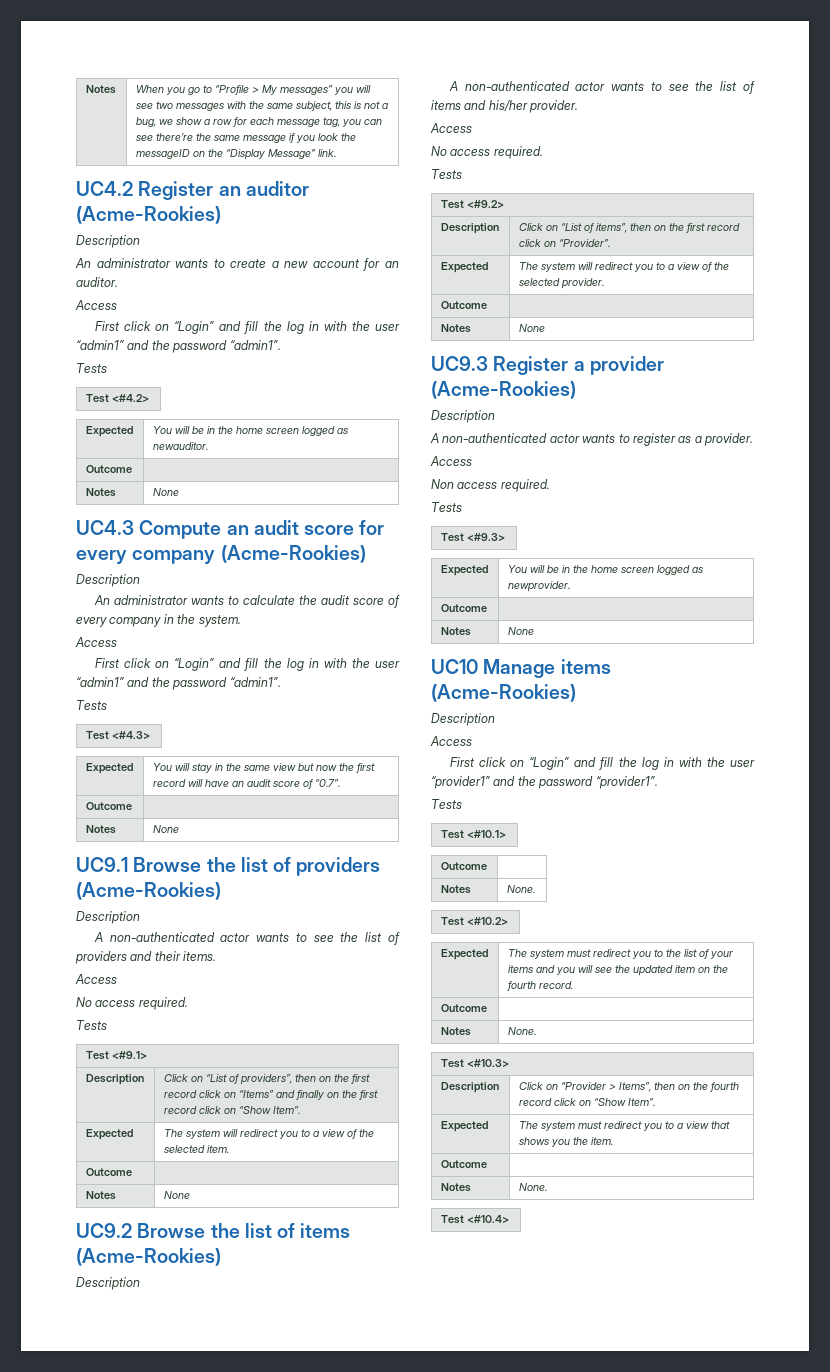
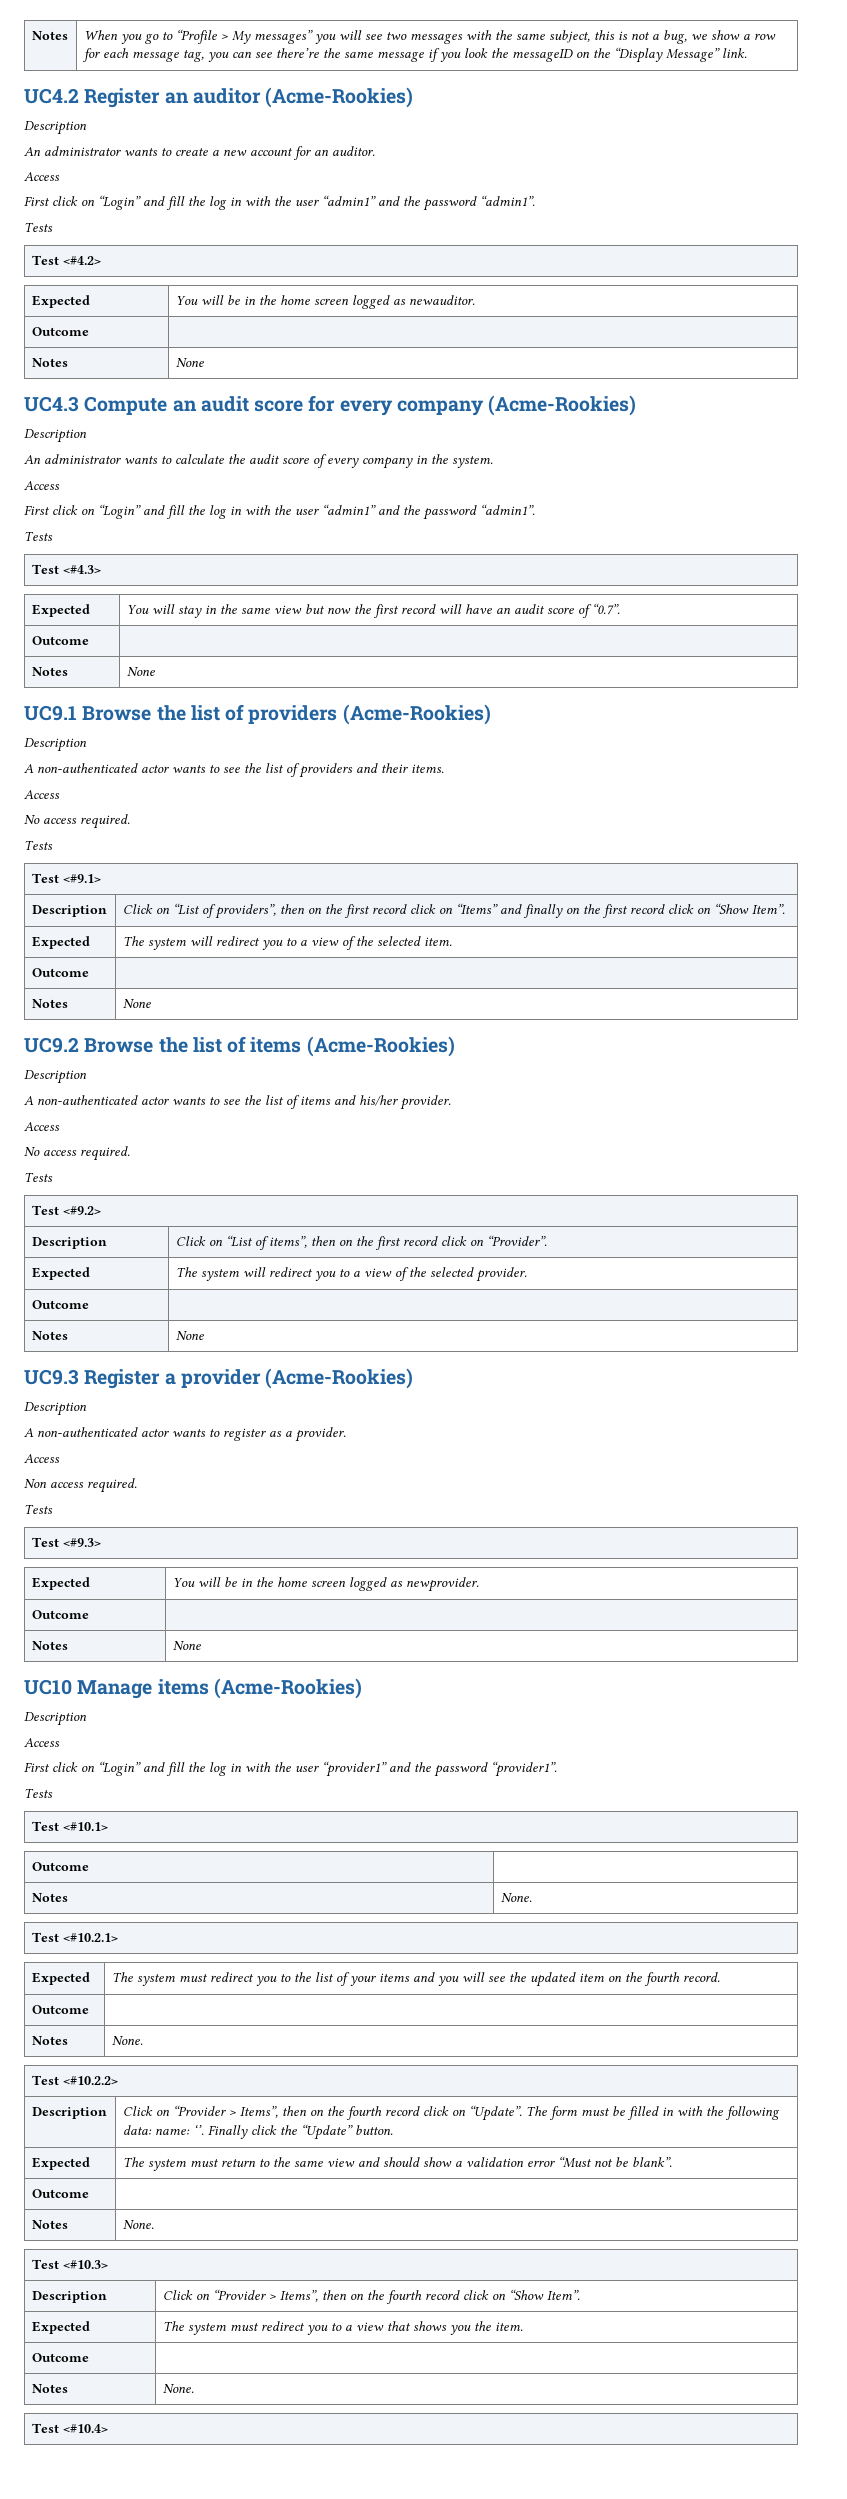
[466,917,508,925] <#10.2> -> [62,1933,118,1942] <#10.2.1>
(536, 1031) none -> [31,2075,118,2085] [31,2107,107,2119] [122,2105,780,2121] [122,2124,393,2140] [31,2157,90,2170] [122,2156,672,2171] [31,2189,89,2198] [31,2220,68,2229] [122,2220,154,2229] // Test <#10.2.2> // Description | Click on “Provider > Items”, then on the fourth record click on “Update”. The form must be filled in with the following data: name: ‘’. Finally click the “Update” button. // Expected | The system must return to the same view and should show a validation error “Must not be blank”. // Outcome | // Notes | None.

